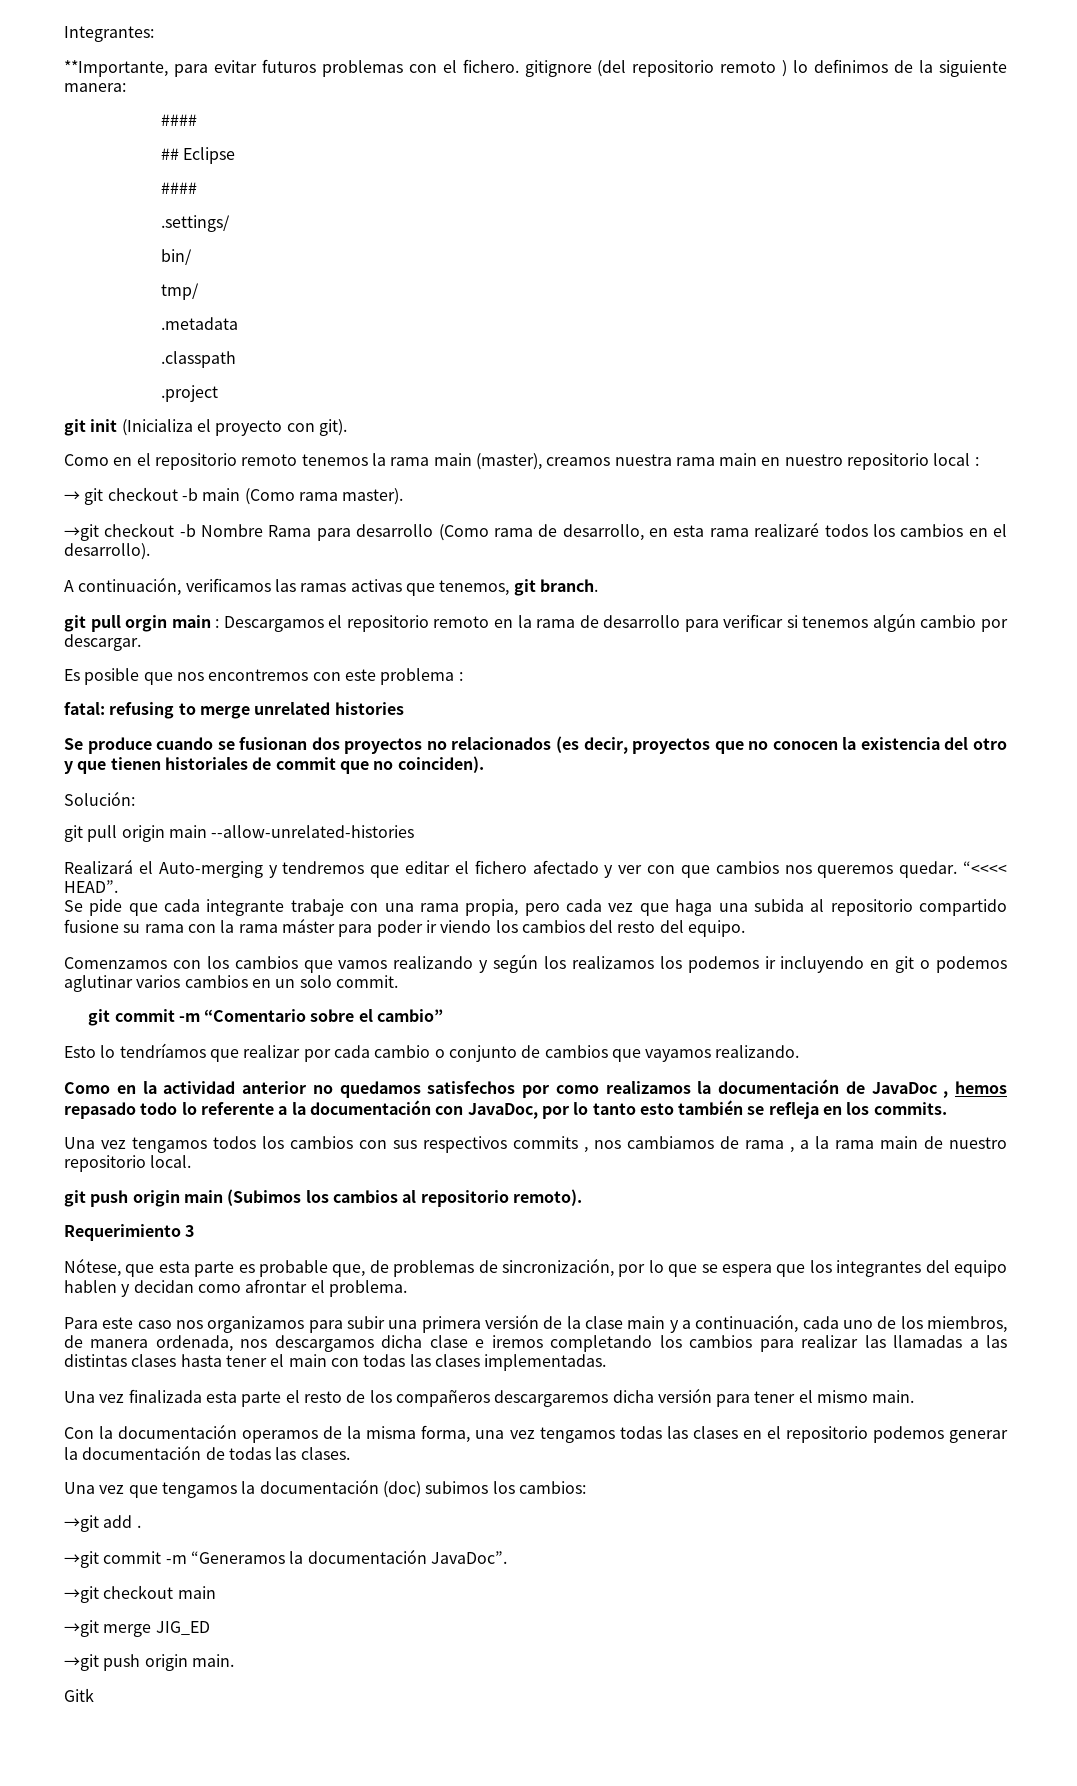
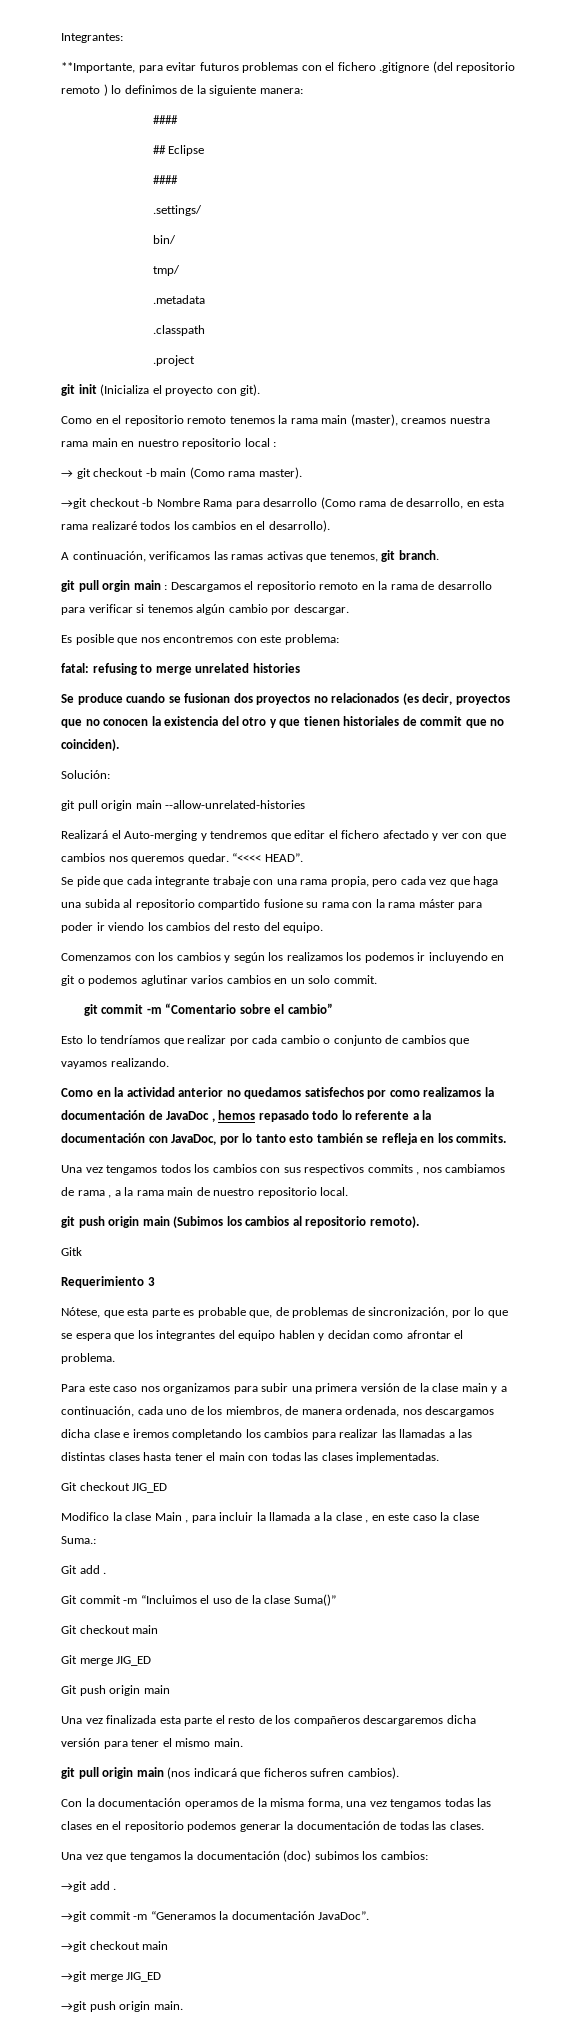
[462,59,592,77] fichero. gitignore -> [337,62,430,73] fichero .gitignore
[380,668,463,685] problema : -> [284,634,339,645] problema:
[303,956,474,973] que vamos realizando -> (221, 956) none
(582, 1197) none -> [61,1247,82,1256] // Gitk
(607, 1362) none -> [61,1482,168,1493] [61,1512,479,1523] [61,1536,96,1544] [61,1565,107,1574] [61,1594,336,1606] [61,1625,159,1634] [61,1655,152,1666] [61,1685,170,1696] // Git checkout JIG_ED // Modifico la clase Main , para incluir la llamada a la clase , en este caso la clase Suma.: // Git add . // Git commit -m “Incluimos el uso de la clase Suma()” // Git checkout main // Git merge JIG_ED // Git push origin main
(915, 1396) none -> [61,1767,399,1779] // git pull origin main (nos indicará que ficheros sufren cambios).
[64,1688,94,1702] // Gitk -> (183, 2005) none

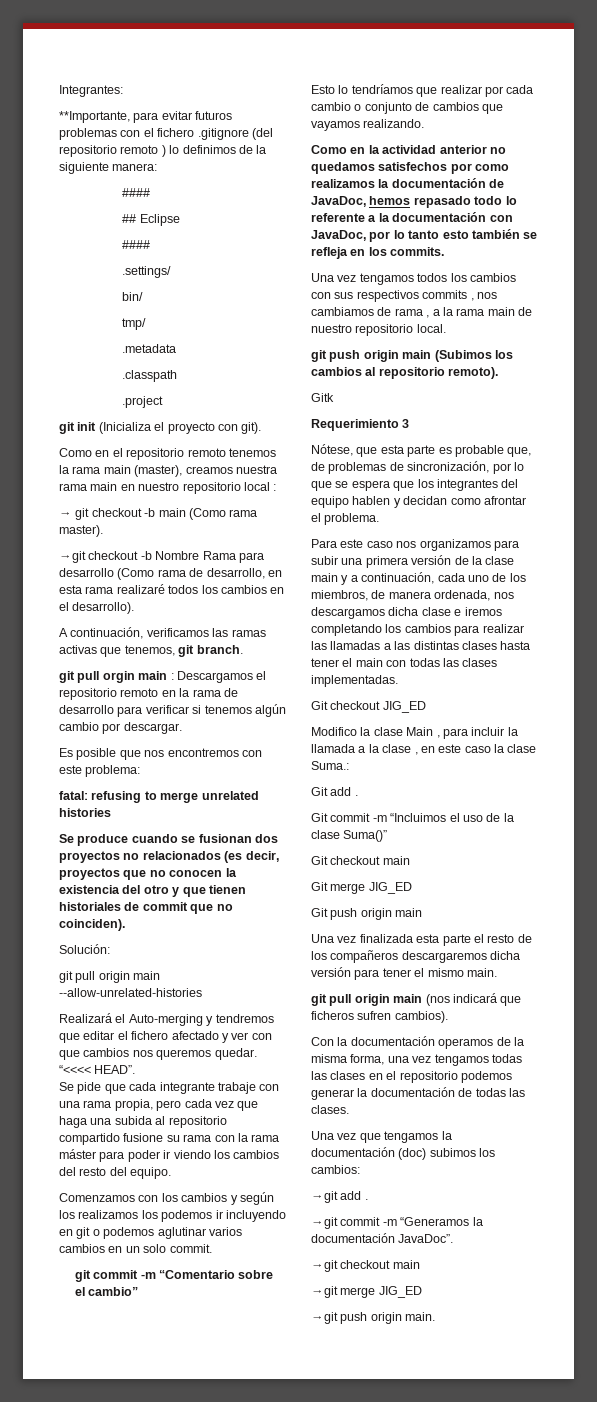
[166,1111,215,1122] JavaDoc , -> [311,196,366,207] JavaDoc,

